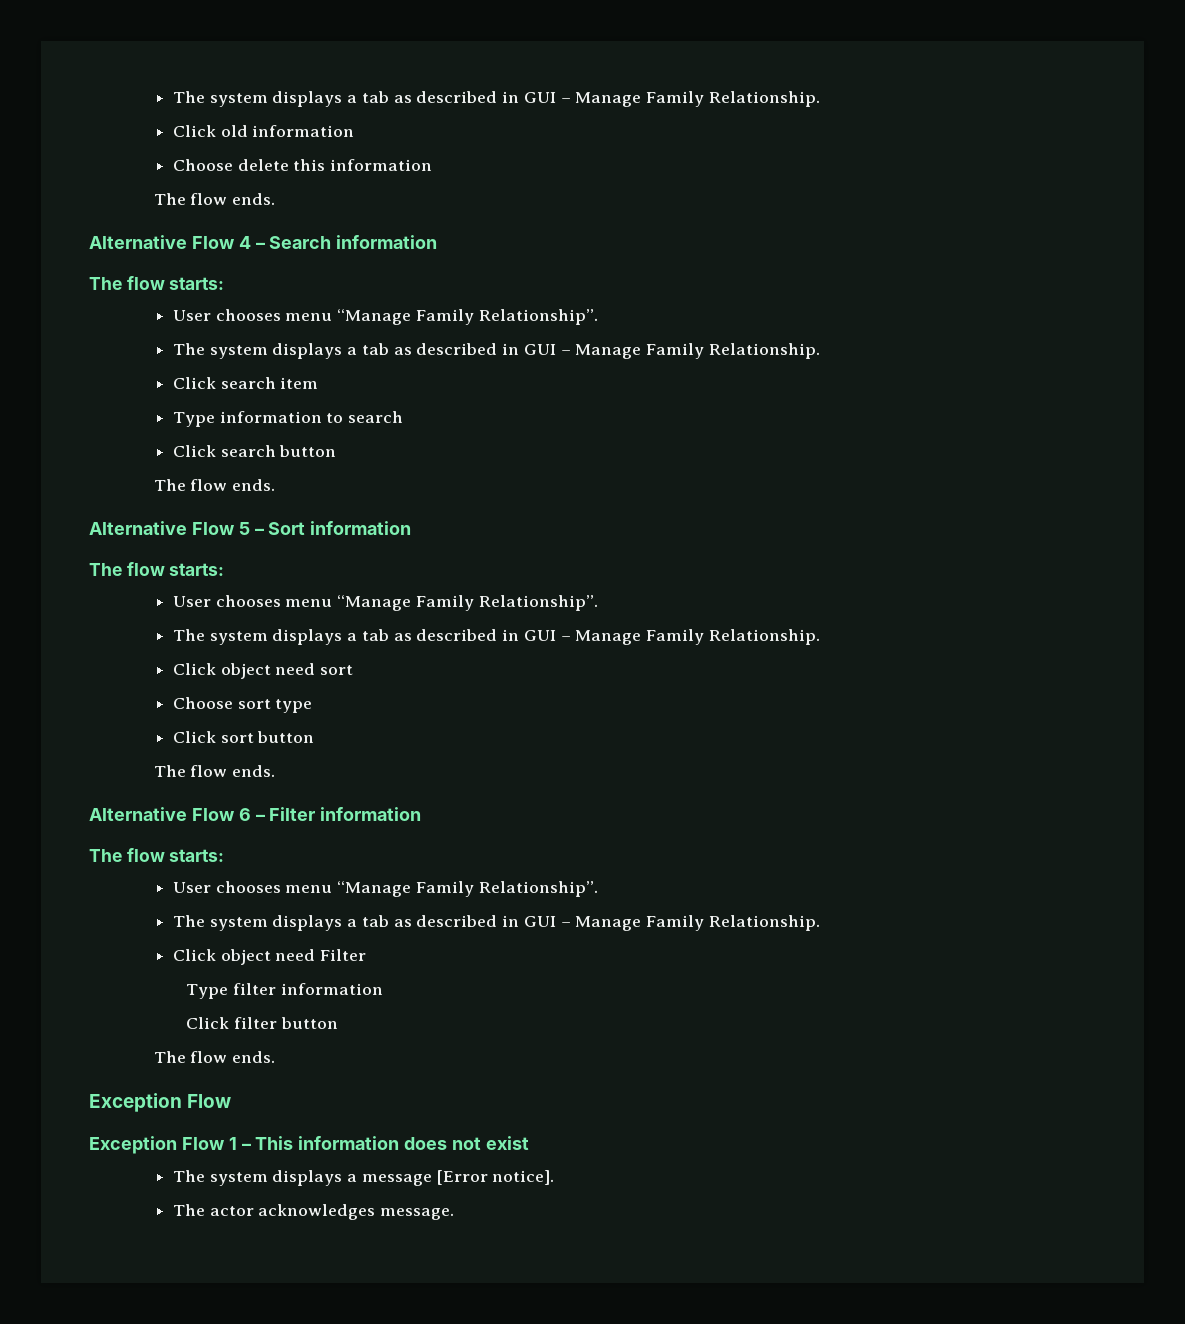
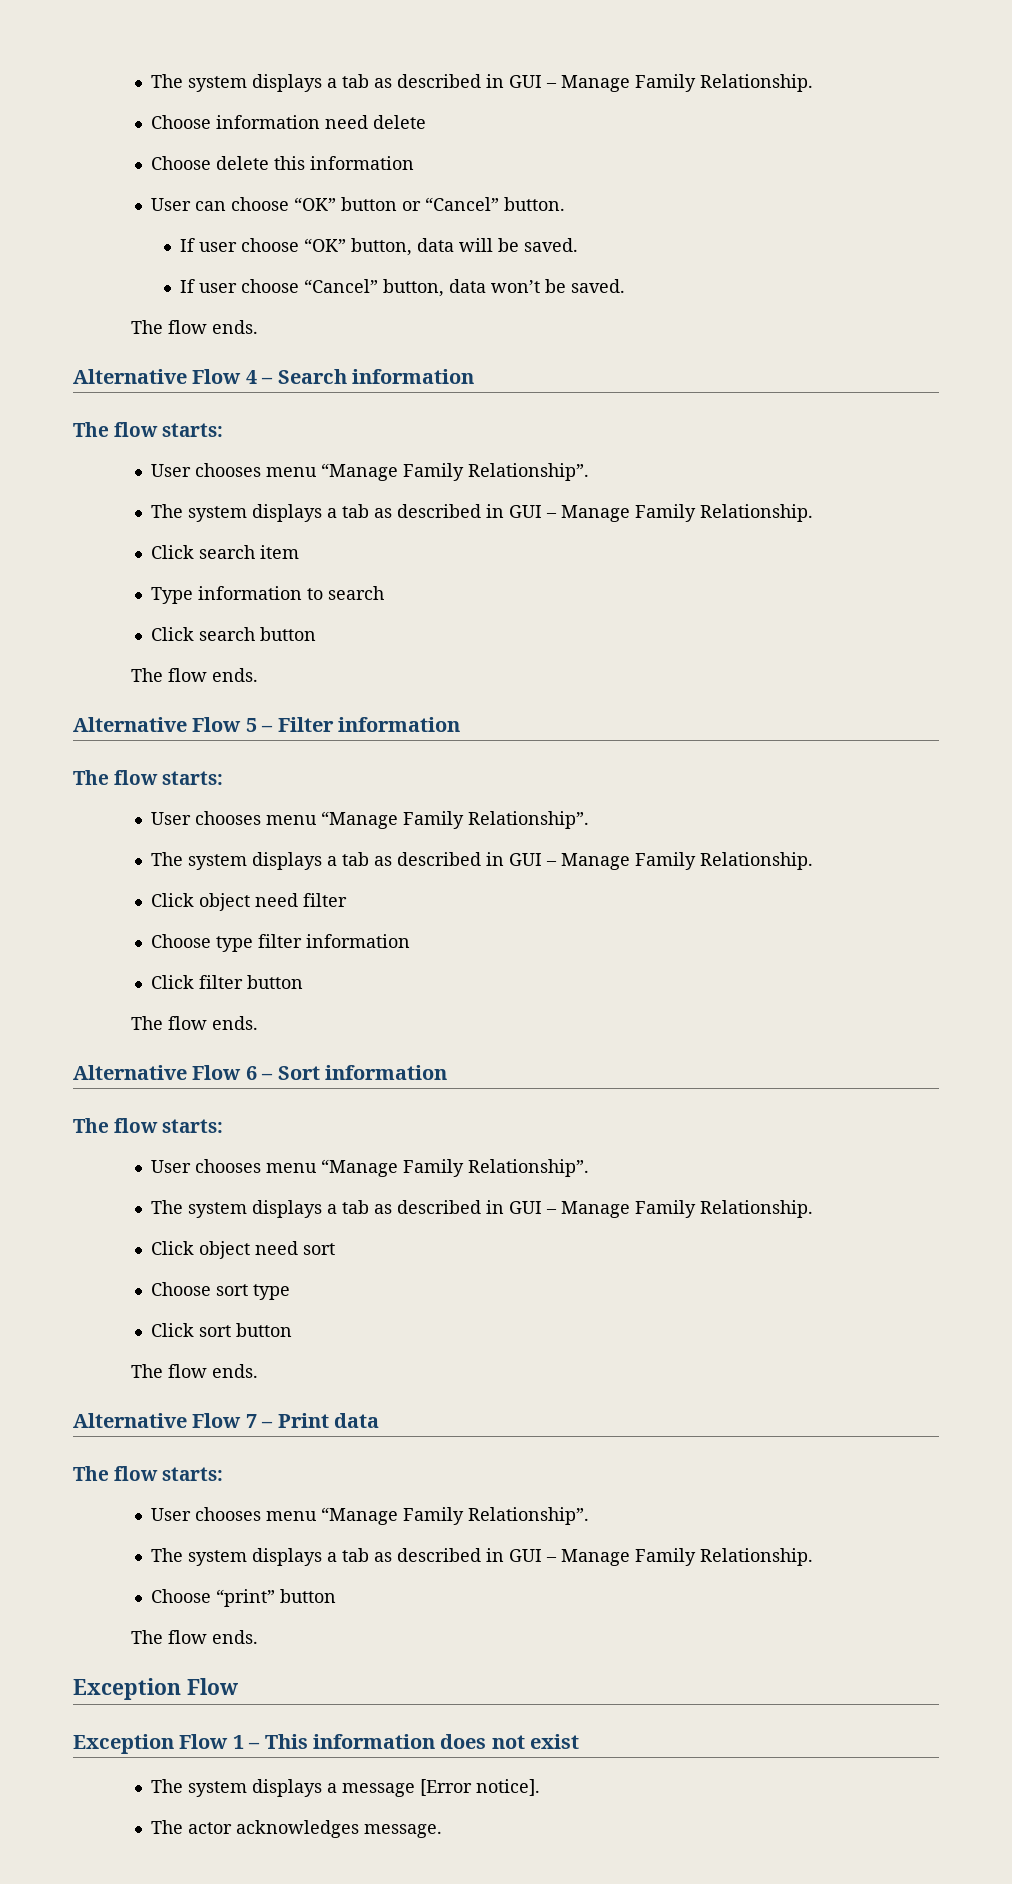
[173,125,355,137] Click old information -> [150,115,426,129] Choose information need delete
(433, 165) none -> [150,197,565,211] [179,238,578,256] [179,279,625,297] // User can choose “OK” button or “Cancel” button. // If user choose “OK” button, data will be saved. // If user choose “Cancel” button, data won’t be saved.
(264, 531) none -> [277,717,460,732] [73,770,224,785] [150,811,589,829] [150,852,813,870] [150,893,347,911] [150,934,410,952] [150,975,303,989] [131,1016,259,1030] [73,1065,274,1080] Filter information // The flow starts: // User chooses menu “Manage Family Relationship”. // The system displays a tab as described in GUI – Manage Family Relationship. // Click object need filter // Choose type filter information // Click filter button // The flow ends. // Alternative Flow 6 –
[238,807,422,821] 6 – Filter information -> [245,1413,379,1428] 7 – Print data
[173,949,367,965] [186,983,383,999] [186,1017,277,1029] Click object need Filter // Type filter information // Click filter -> [150,1589,275,1607] Choose “print”

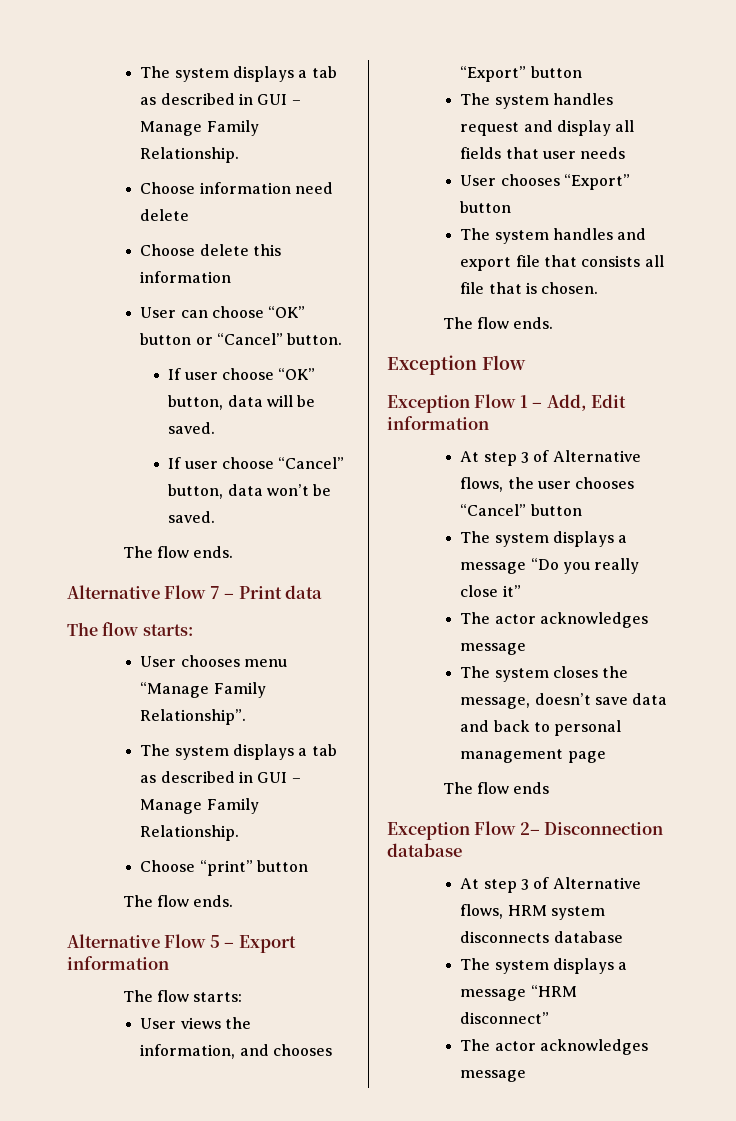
[73,369,474,384] [73,422,224,437] [150,463,589,481] [150,504,813,522] [150,545,299,559] [150,586,384,604] [150,627,316,641] [131,668,259,682] [73,717,460,732] [73,770,224,785] [150,811,589,829] [150,852,813,870] [150,893,347,911] [150,934,410,952] [150,975,303,989] [131,1016,259,1030] [73,1065,447,1080] [73,1118,224,1133] [150,1159,589,1177] [150,1200,813,1218] [150,1241,335,1259] [150,1282,290,1300] [150,1323,292,1337] [131,1364,259,1378] // Alternative Flow 4 – Search information // The flow starts: // User chooses menu “Manage Family Relationship”. // The system displays a tab as described in GUI – Manage Family Relationship. // Click search item // Type information to search // Click search button // The flow ends. // Alternative Flow 5 – Filter information // The flow starts: // User chooses menu “Manage Family Relationship”. // The system displays a tab as described in GUI – Manage Family Relationship. // Click object need filter // Choose type filter information // Click filter button // The flow ends. // Alternative Flow 6 – Sort information // The flow starts: // User chooses menu “Manage Family Relationship”. // The system displays a tab as described in GUI – Manage Family Relationship. // Click object need sort // Choose sort type // Click sort button // The flow ends. -> (234, 552) none
(259, 1637) none -> [67,934,296,953] [67,956,169,970] [122,990,243,1002] [140,1017,251,1029] [140,1044,332,1059] [460,66,582,82] [460,93,613,109] [460,120,635,136] [460,147,626,159] [460,174,630,190] [460,201,512,213] [460,228,647,244] [460,255,664,271] [460,282,599,294] [442,317,554,329] // Alternative Flow 5 – Export information // The flow starts: // User views the information, and chooses “Export” button // The system handles request and display all fields that user needs // User chooses “Export” button // The system handles and export file that consists all file that is chosen. // The flow ends.
[264,1734,580,1749] [150,1779,540,1797] [150,1820,442,1838] This information does not exist // The system displays a message [Error notice]. // The actor acknowledges message. -> [546,394,627,411] [387,416,489,430] [460,450,641,466] [460,477,635,492] [460,504,582,516] [460,531,628,547] [460,558,640,574] [460,585,521,597] [460,612,648,628] [460,643,527,655] [460,666,629,682] [460,693,668,709] [460,720,622,736] [460,749,606,763] [442,782,550,794] [387,821,664,840] [387,843,462,857] [460,877,641,893] [460,904,605,920] [460,931,623,943] [460,958,628,974] [460,985,577,1001] [460,1012,550,1024] [460,1039,648,1055] [460,1070,527,1082] Add, Edit information // At step 3 of Alternative flows, the user chooses “Cancel” button // The system displays a message “Do you really close it” // The actor acknowledges message // The system closes the message, doesn’t save data and back to personal management page // The flow ends // Exception Flow 2– Disconnection database // At step 3 of Alternative flows, HRM system disconnects database // The system displays a message “HRM disconnect” // The actor acknowledges message

